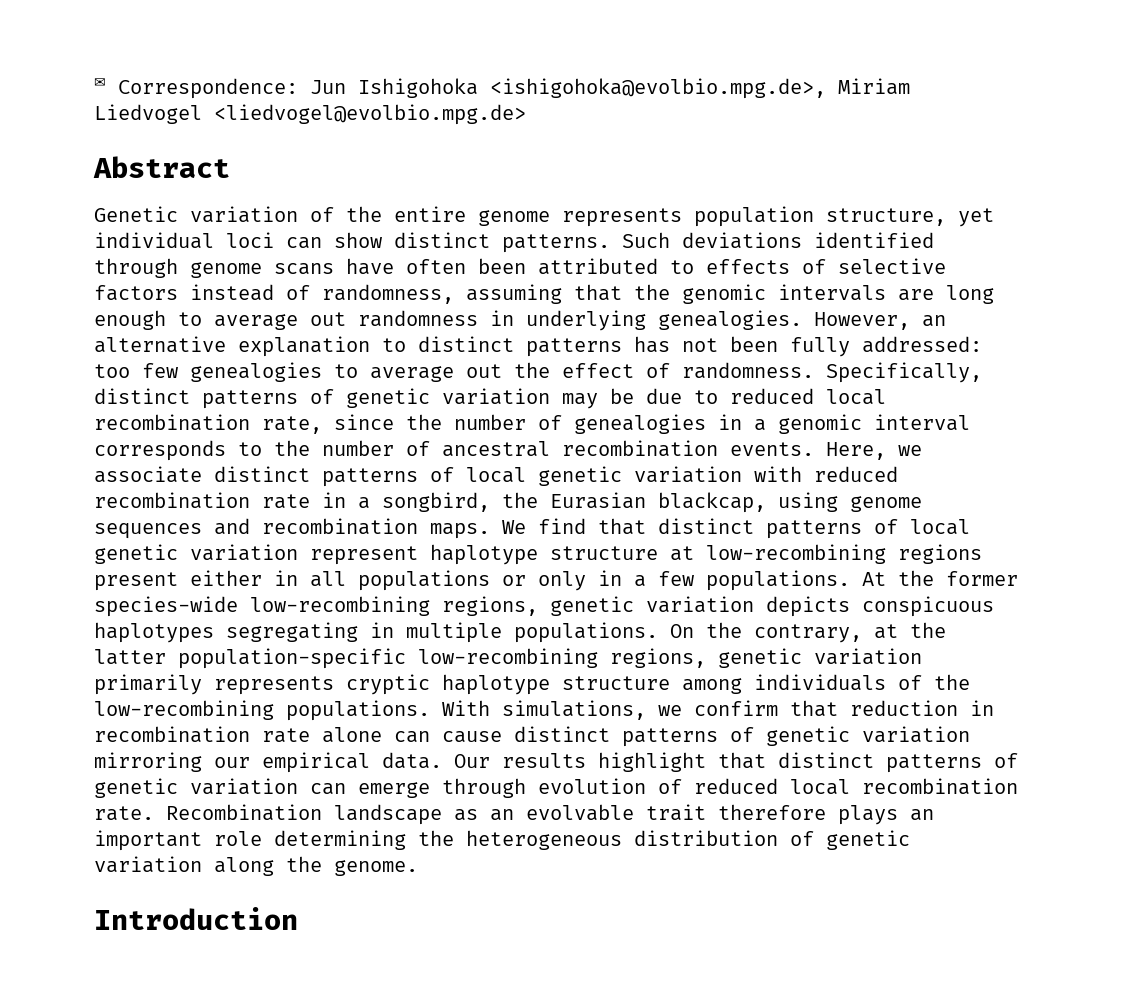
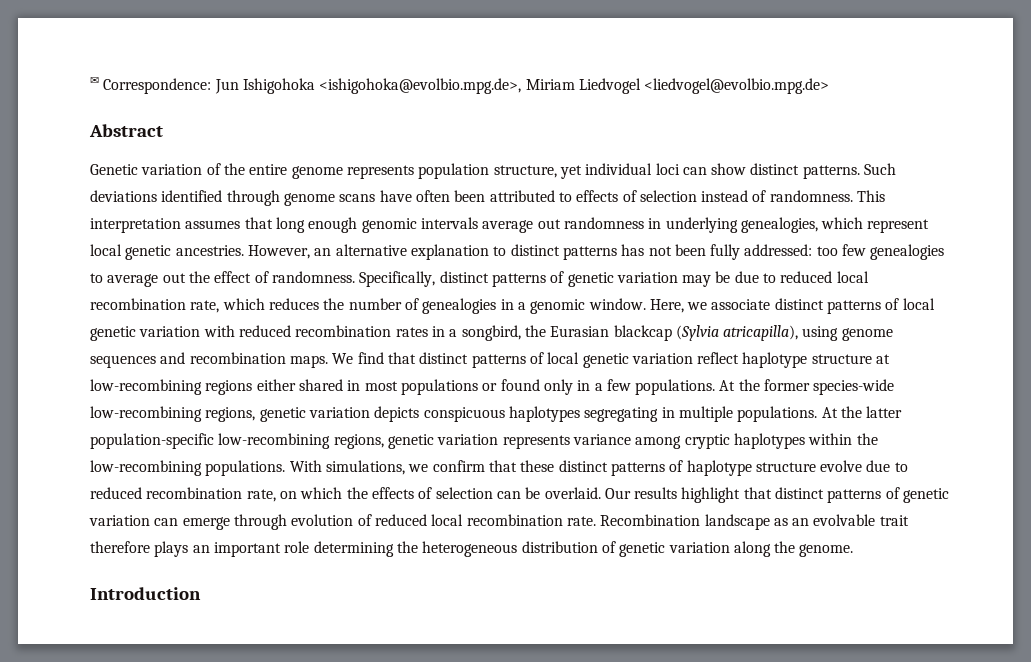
[838,258,946,274] [94,284,994,304] [94,310,202,330] selective factors instead of randomness, assuming that the genomic intervals are long enough to -> [639,190,886,202] [90,217,478,233] selection instead of randomness. This interpretation assumes that long enough genomic intervals
[658,310,802,330] genealogies. -> [740,217,930,233] [90,244,244,260] genealogies, which represent local genetic ancestries.
[334,414,394,430] since -> [222,298,319,310] which reduces
[874,414,970,431] [94,440,814,461] interval corresponds to the number of ancestral recombination events. -> [588,298,646,310] window.
[262,494,310,509] rate -> [395,327,428,337] rates
[658,492,766,513] blackcap, -> [613,325,799,341] blackcap (Sylvia atricapilla),
[310,546,418,565] represent -> [697,352,740,364] reflect
[94,570,346,591] present either in all -> [256,379,398,391] either shared in most
(526, 580) none -> [500,379,540,391] found
[670,622,898,643] On the contrary, at -> [821,407,838,418] At
[94,674,922,695] primarily represents cryptic haplotype structure among individuals of -> [502,433,853,449] represents variance among cryptic haplotypes within
[850,700,994,716] [94,726,970,747] [94,752,442,773] reduction in recombination rate alone can cause distinct patterns of genetic variation mirroring our empirical data. -> [520,460,908,476] [90,487,601,502] these distinct patterns of haplotype structure evolve due to reduced recombination rate, on which the effects of selection can be overlaid.

